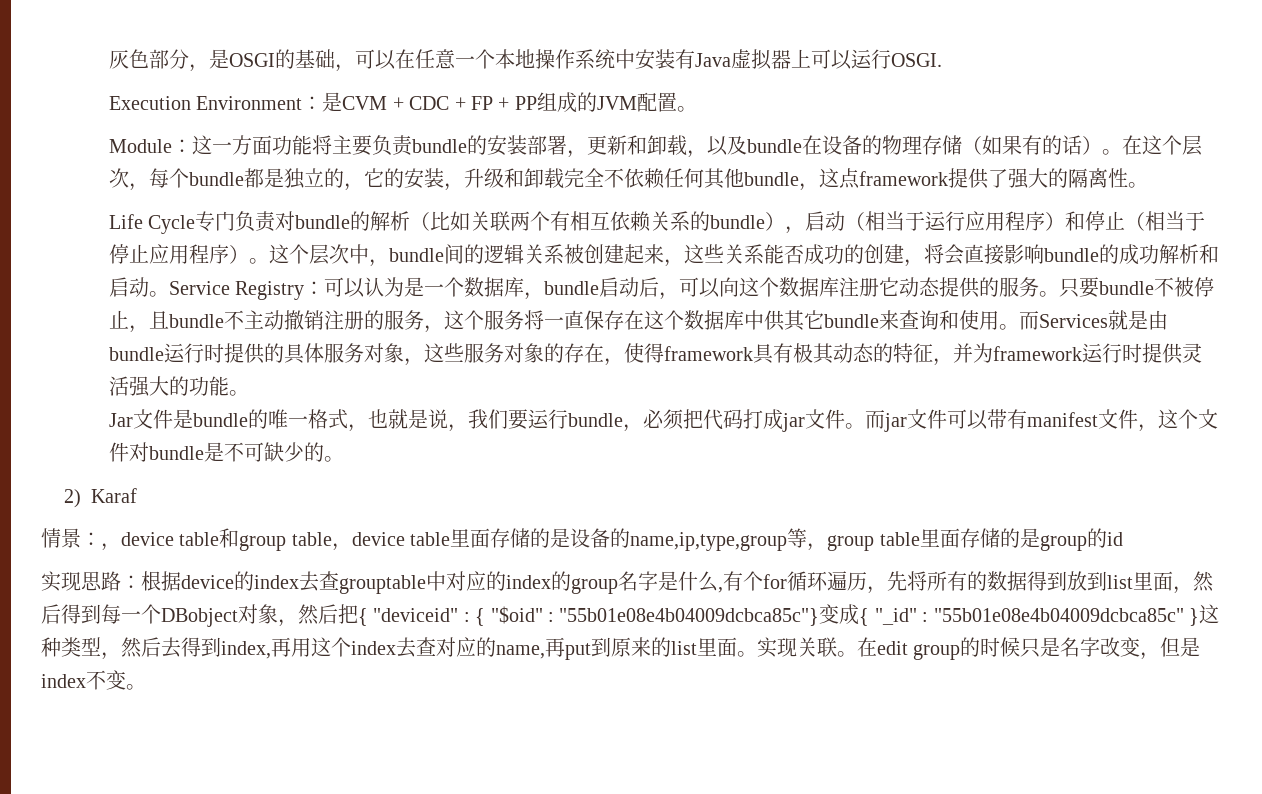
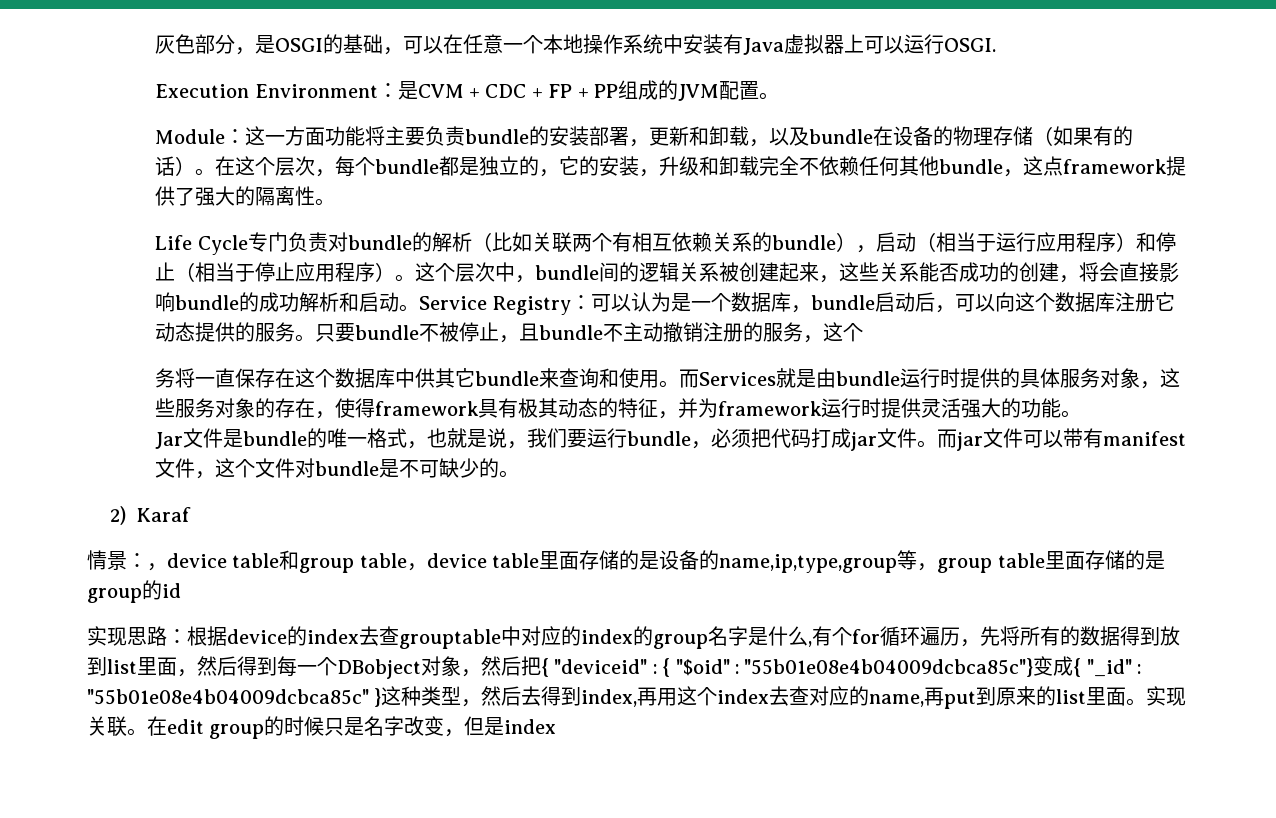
[483,310,504,330] 服 -> (864, 332) //
[86,670,146,690] 不变。 -> (557, 726) none

